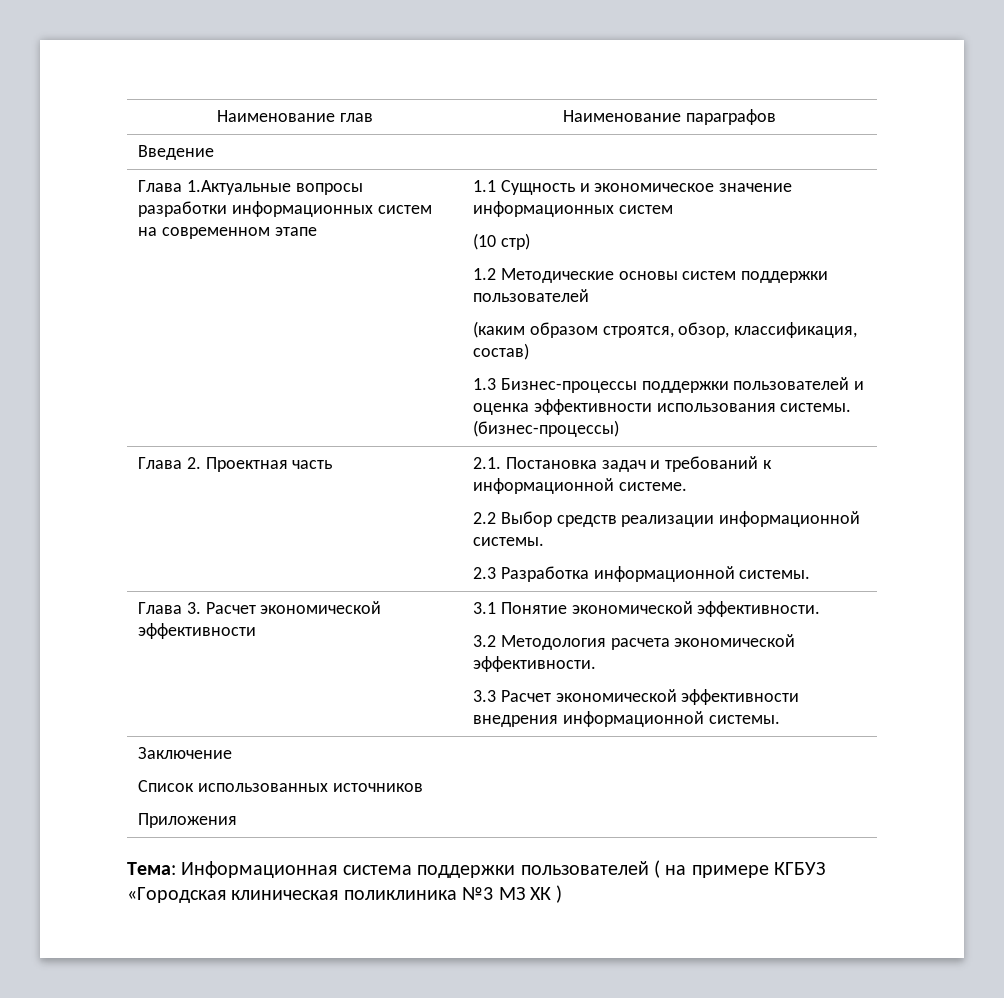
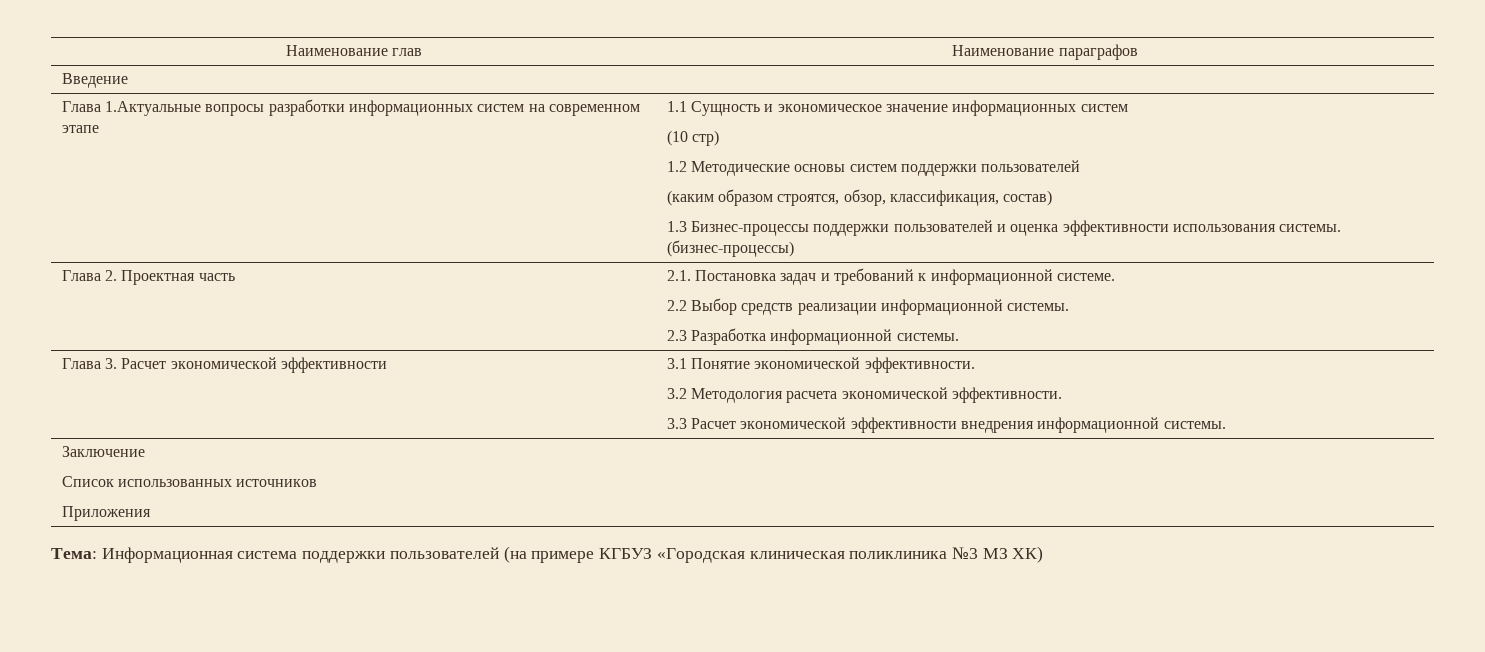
[653,860,687,878] ( на -> [503,546,527,563] (на
[530,885,563,903] ХК ) -> [1012,546,1044,563] ХК)

